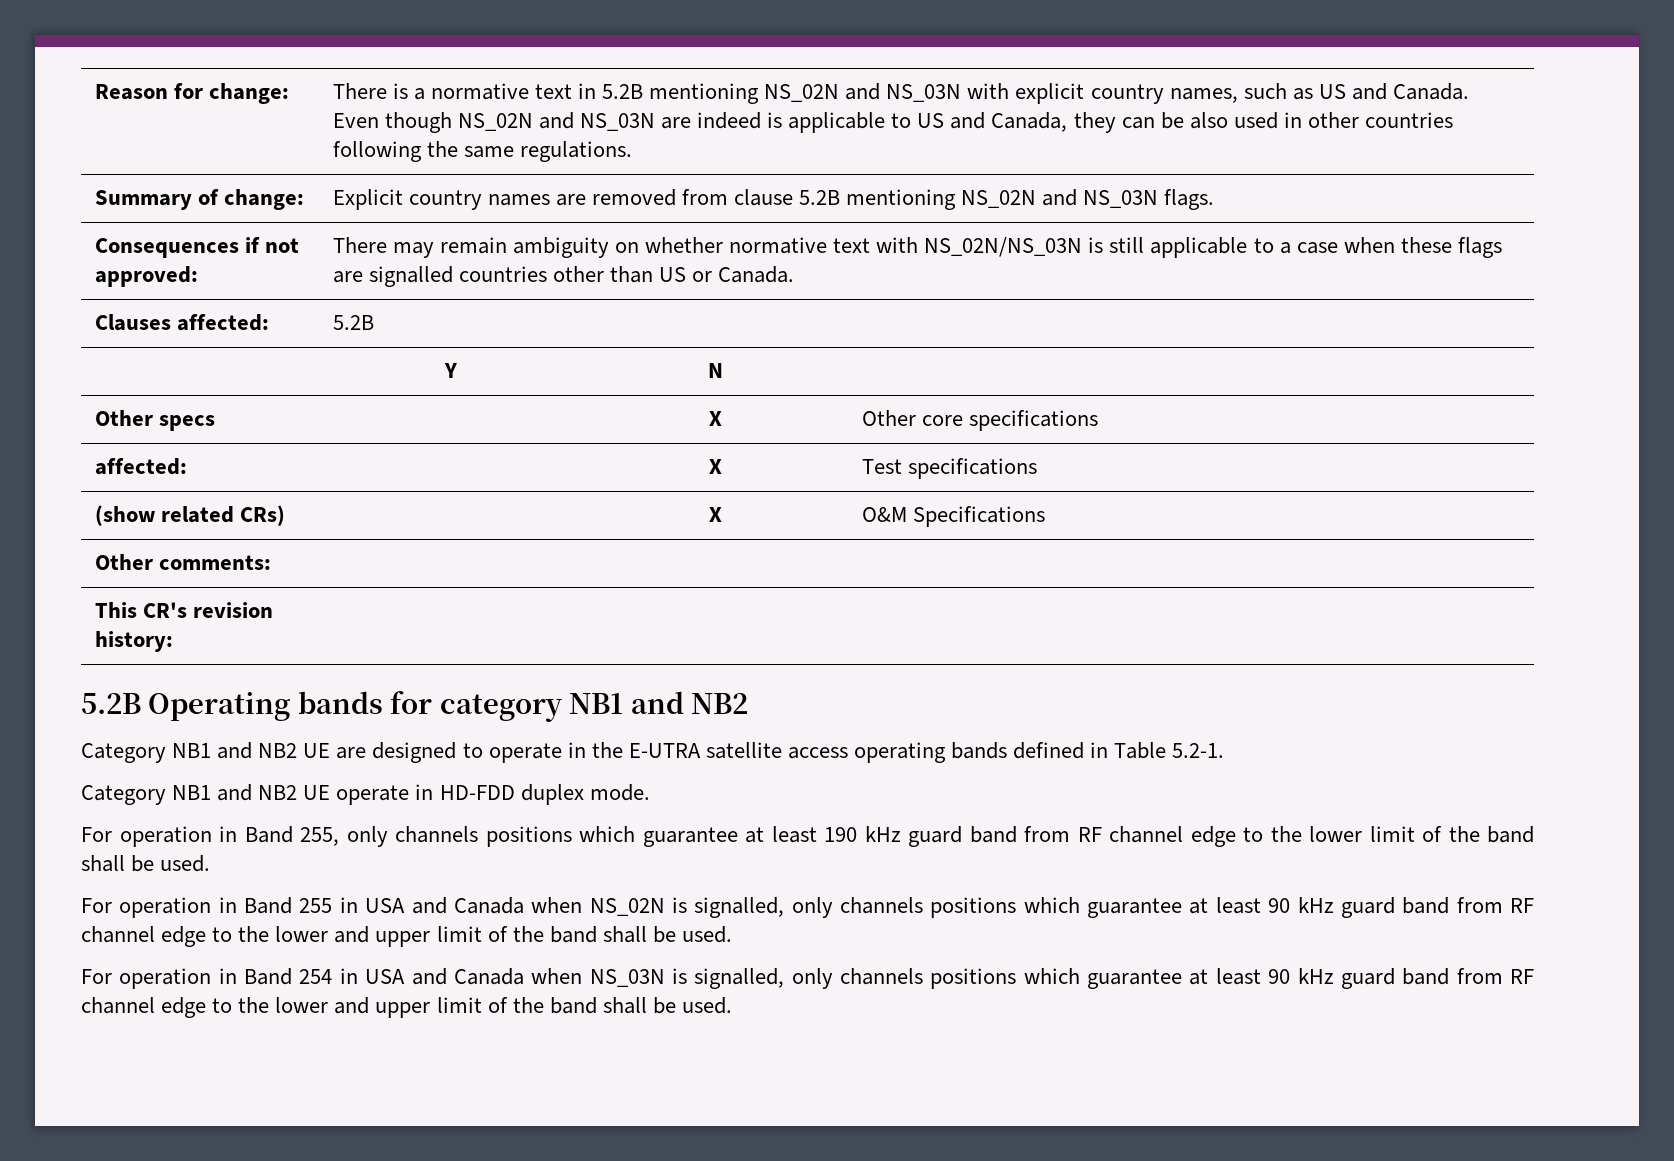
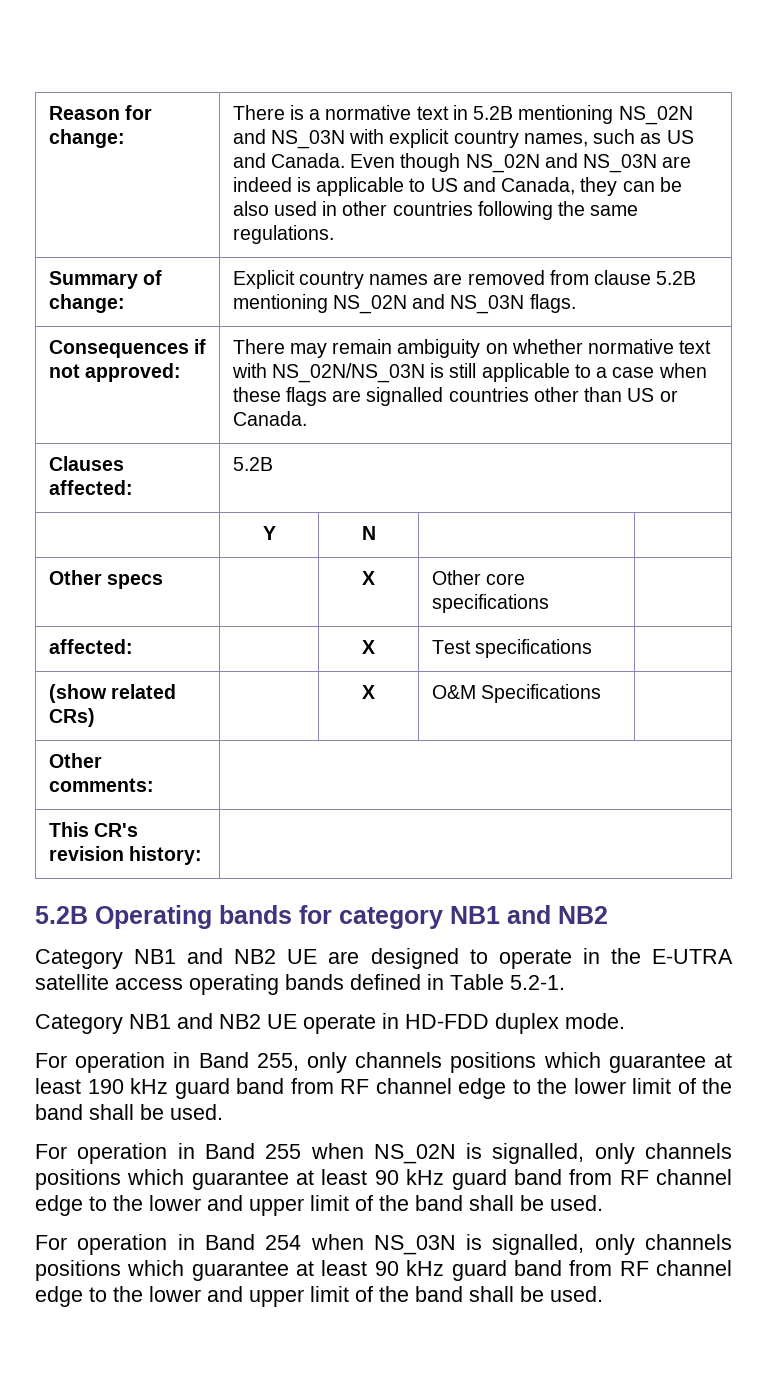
[339,897,524,914] in USA and Canada -> (302, 1151) none
[339,968,524,985] in USA and Canada -> (302, 1242) none

